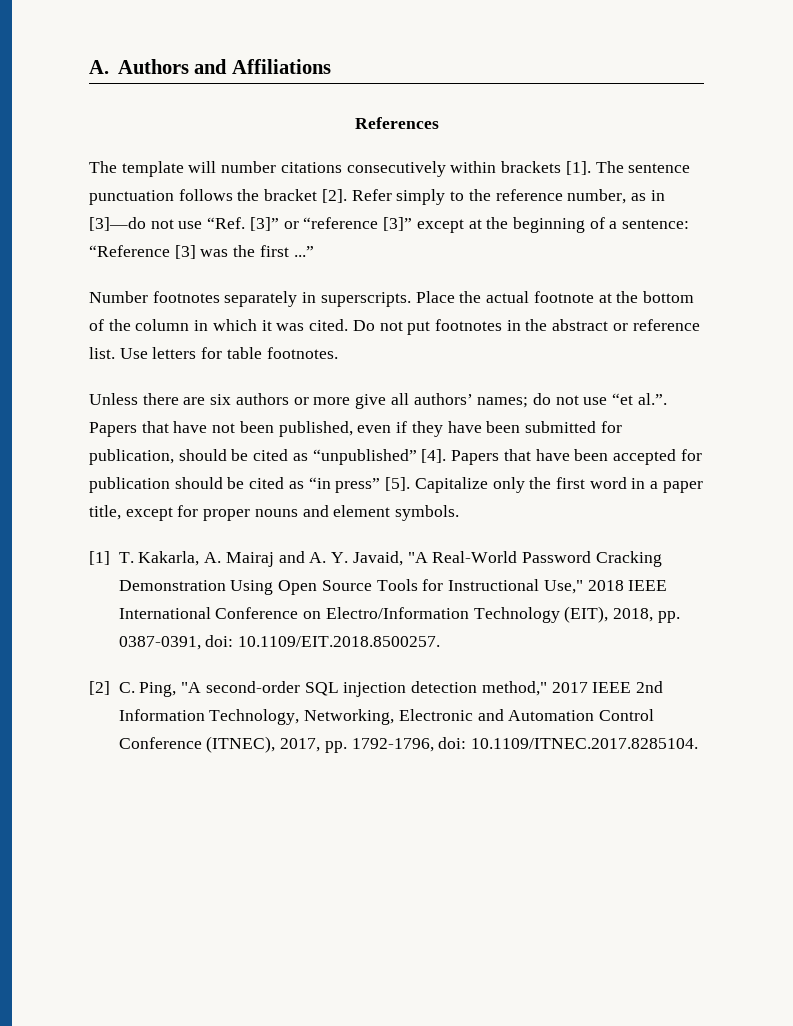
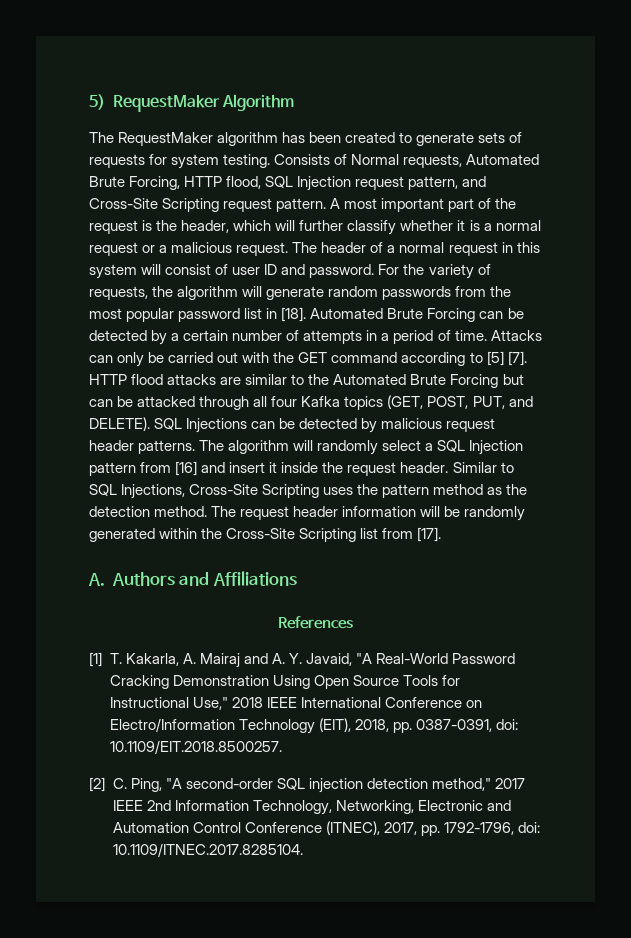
(89, 67) none -> [89,94,294,112] [89,132,523,146] [89,154,540,169] [89,176,487,191] [89,198,517,212] [89,220,541,235] [89,242,540,256] [89,264,491,279] [89,286,512,300] [89,307,524,322] [89,330,542,345] [89,351,527,367] [89,374,524,388] [89,395,533,410] [89,417,496,433] [89,440,524,455] [89,461,514,476] [89,484,528,499] [89,506,526,521] [89,527,442,542] 5) RequestMaker Algorithm // The RequestMaker algorithm has been created to generate sets of requests for system testing. Consists of Normal requests, Automated Brute Forcing, HTTP flood, SQL Injection request pattern, and Cross-Site Scripting request pattern. A most important part of the request is the header, which will further classify whether it is a normal request or a malicious request. The header of a normal request in this system will consist of user ID and password. For the variety of requests, the algorithm will generate random passwords from the most popular password list in [18]. Automated Brute Forcing can be detected by a certain number of attempts in a period of time. Attacks can only be carried out with the GET command according to [5] [7]. HTTP flood attacks are similar to the Automated Brute Forcing but can be attacked through all four Kafka topics (GET, POST, PUT, and DELETE). SQL Injections can be detected by malicious request header patterns. The algorithm will randomly select a SQL Injection pattern from [16] and insert it inside the request header. Similar to SQL Injections, Cross-Site Scripting uses the pattern method as the detection method. The request header information will be randomly generated within the Cross-Site Scripting list from [17]. //
[89,161,691,177] [89,189,665,205] [89,217,690,233] [89,245,314,259] [89,291,694,307] [89,319,700,335] [89,347,338,359] [89,393,667,409] [89,421,622,437] [89,449,702,465] [89,477,703,493] [89,505,460,521] // The template will number citations consecutively within brackets [1]. The sentence punctuation follows the bracket [2]. Refer simply to the reference number, as in [3]—do not use “Ref. [3]” or “reference [3]” except at the beginning of a sentence: “Reference [3] was the first ...” // Number footnotes separately in superscripts. Place the actual footnote at the bottom of the column in which it was cited. Do not put footnotes in the abstract or reference list. Use letters for table footnotes. // Unless there are six authors or more give all authors’ names; do not use “et al.”. Papers that have not been published, even if they have been submitted for publication, should be cited as “unpublished” [4]. Papers that have been accepted for publication should be cited as “in press” [5]. Capitalize only the first word in a paper title, except for proper nouns and element symbols. -> (353, 622) none

